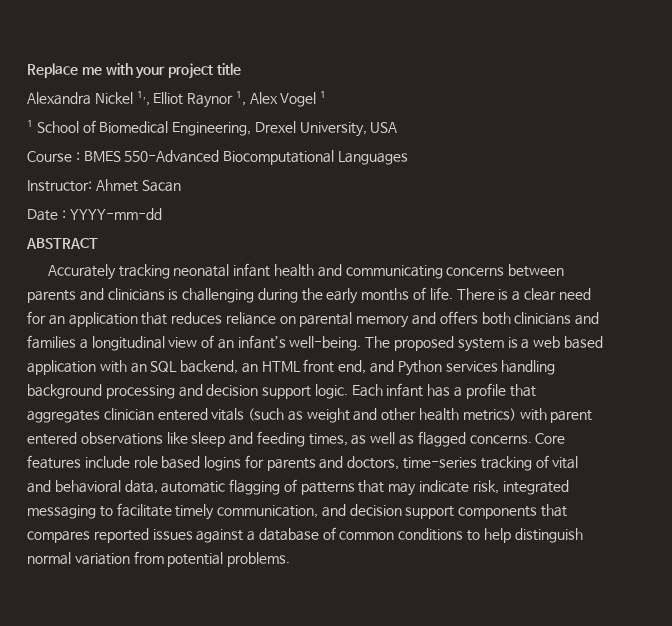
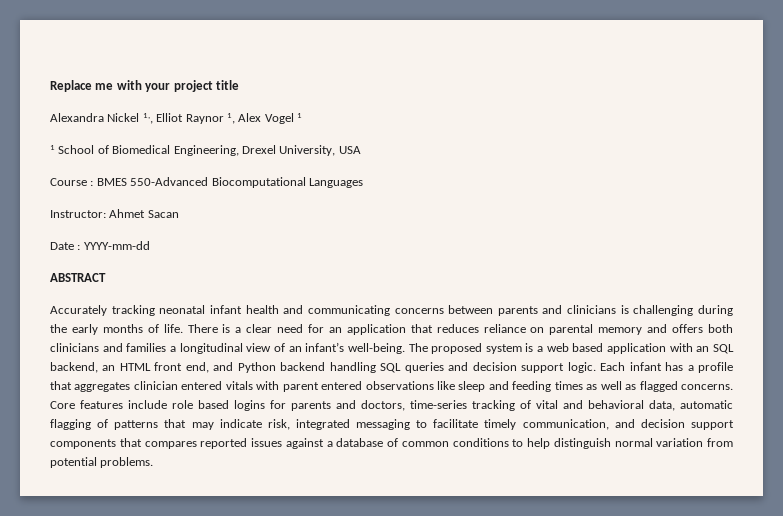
[445,360,556,375] [27,384,175,399] services handling background processing -> [280,362,444,373] backend handling SQL queries
[248,408,516,423] (such as weight and other health metrics) -> (253, 385) none
[308,433,348,446] times, -> [554,381,583,390] times

